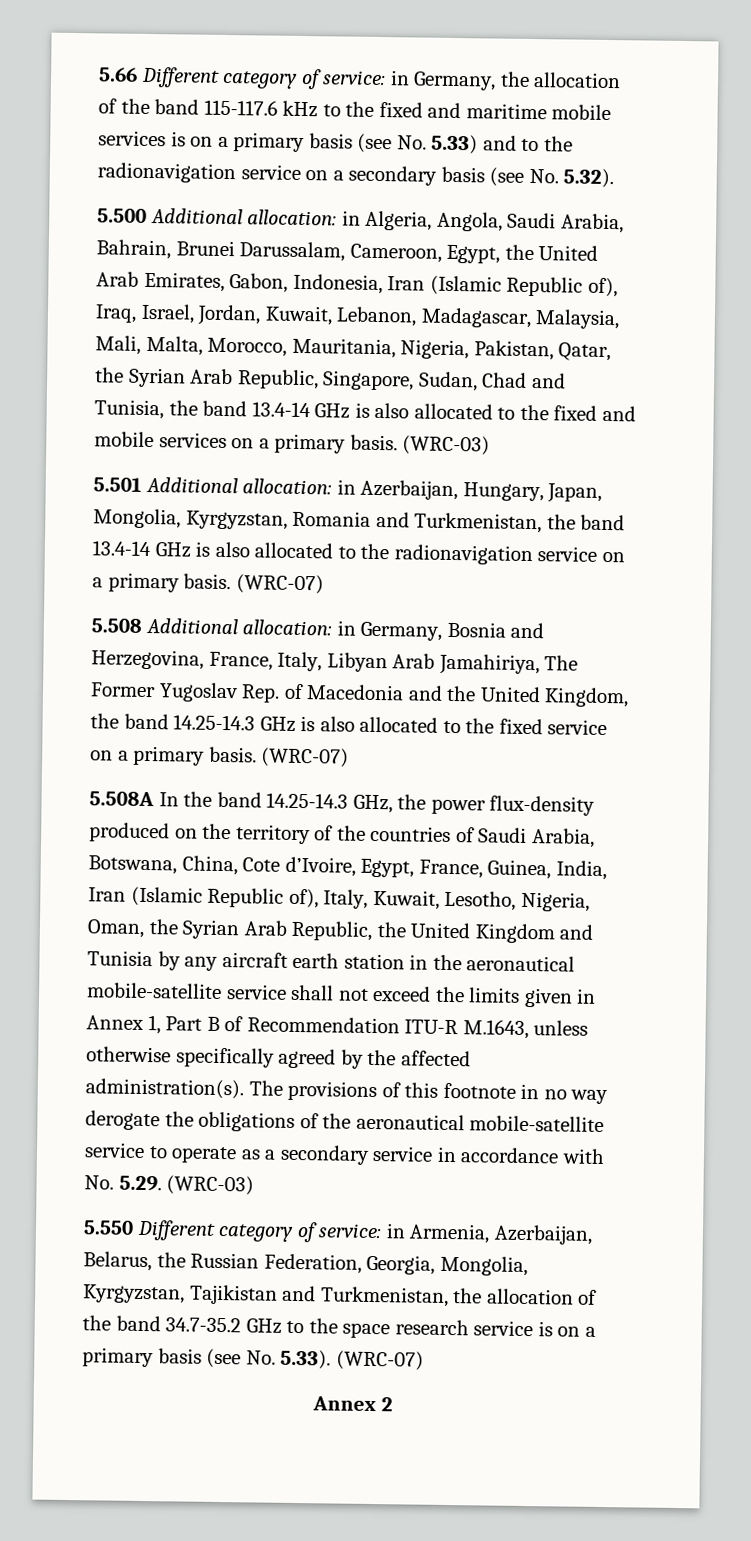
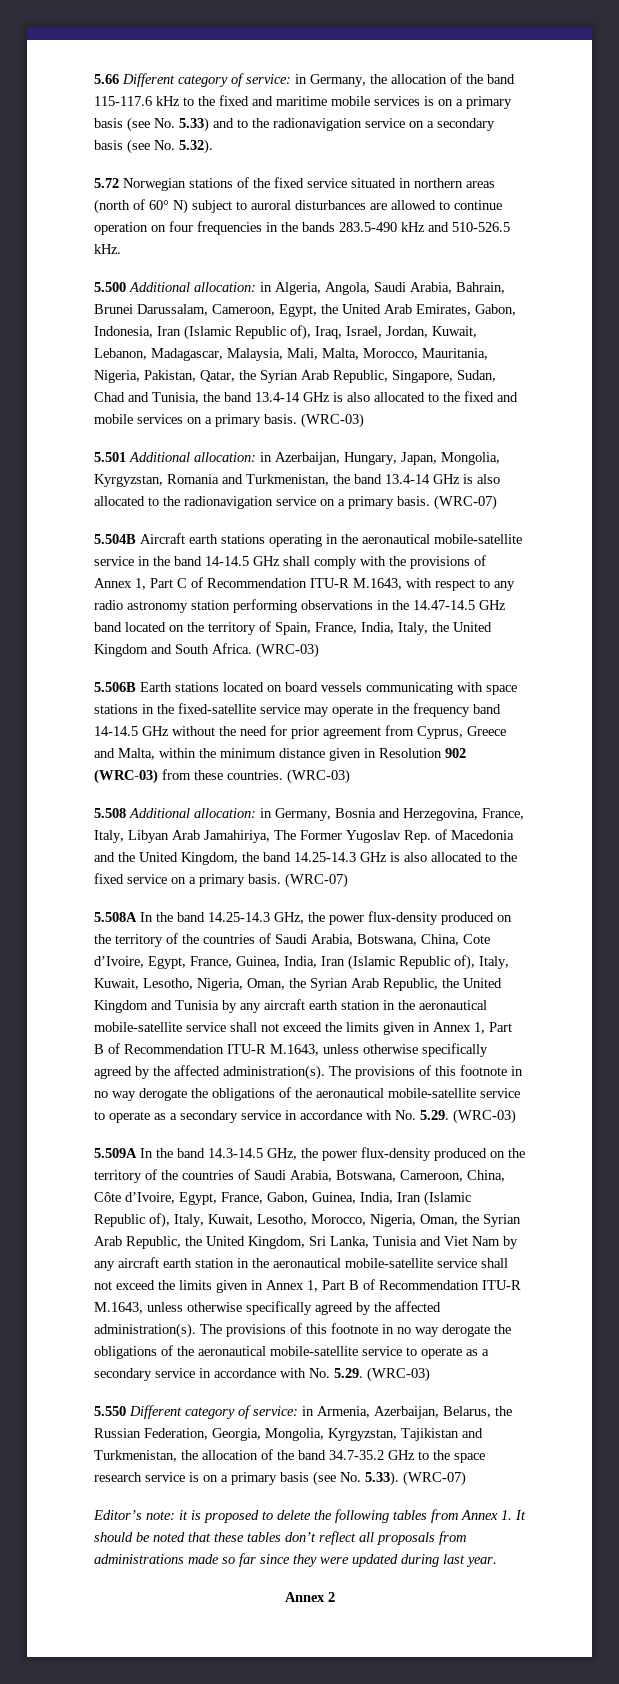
(615, 178) none -> [94,177,495,191] [94,199,502,214] [94,221,510,235] [94,244,121,254] // 5.72 Norwegian stations of the fixed service situated in northern areas (north of 60° N) subject to auroral disturbances are allowed to continue operation on four frequencies in the bands 283.5-490 kHz and 510-526.5 kHz.
(324, 584) none -> [94,533,522,547] [94,555,486,569] [94,577,515,591] [94,599,506,613] [94,621,492,635] [94,643,319,658] [94,682,517,695] [94,703,501,717] [94,725,506,739] [94,748,466,761] [94,769,350,784] // 5.504B Aircraft earth stations operating in the aeronautical mobile-satellite service in the band 14-14.5 GHz shall comply with the provisions of Annex 1, Part C of Recommendation ITU-R M.1643, with respect to any radio astronomy station performing observations in the 14.47-14.5 GHz band located on the territory of Spain, France, India, Italy, the United Kingdom and South Africa. (WRC-03) // 5.506B Earth stations located on board vessels communicating with space stations in the fixed-satellite service may operate in the frequency band 14-14.5 GHz without the need for prior agreement from Cyprus, Greece and Malta, within the minimum distance given in Resolution 902 (WRC-03) from these countries. (WRC-03)
(255, 1185) none -> [94,1147,525,1161] [94,1169,505,1183] [94,1191,471,1206] [94,1213,521,1228] [94,1236,518,1249] [94,1257,508,1271] [94,1279,521,1293] [94,1301,441,1315] [94,1323,511,1338] [94,1345,489,1359] [94,1367,430,1382] // 5.509A In the band 14.3-14.5 GHz, the power flux-density produced on the territory of the countries of Saudi Arabia, Botswana, Cameroon, China, Côte d’Ivoire, Egypt, France, Gabon, Guinea, India, Iran (Islamic Republic of), Italy, Kuwait, Lesotho, Morocco, Nigeria, Oman, the Syrian Arab Republic, the United Kingdom, Sri Lanka, Tunisia and Viet Nam by any aircraft earth station in the aeronautical mobile-satellite service shall not exceed the limits given in Annex 1, Part B of Recommendation ITU-R M.1643, unless otherwise specifically agreed by the affected administration(s). The provisions of this footnote in no way derogate the obligations of the aeronautical mobile-satellite service to operate as a secondary service in accordance with No. 5.29. (WRC-03)
(424, 1360) none -> [93,1509,526,1523] [94,1531,466,1545] [94,1553,497,1567] // Editor’s note: it is proposed to delete the following tables from Annex 1. It should be noted that these tables don’t reflect all proposals from administrations made so far since they were updated during last year.

